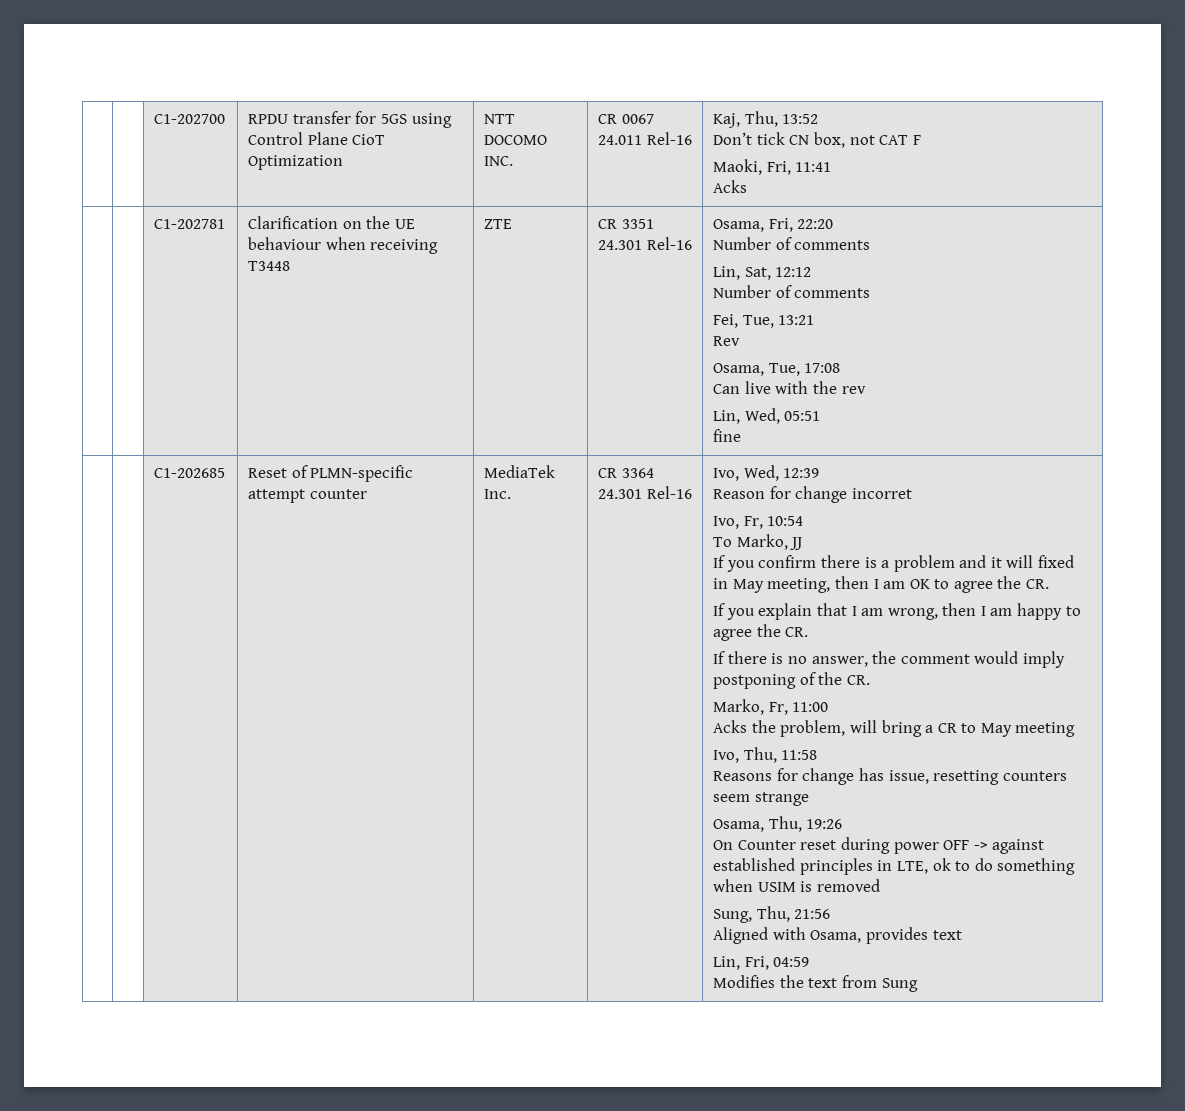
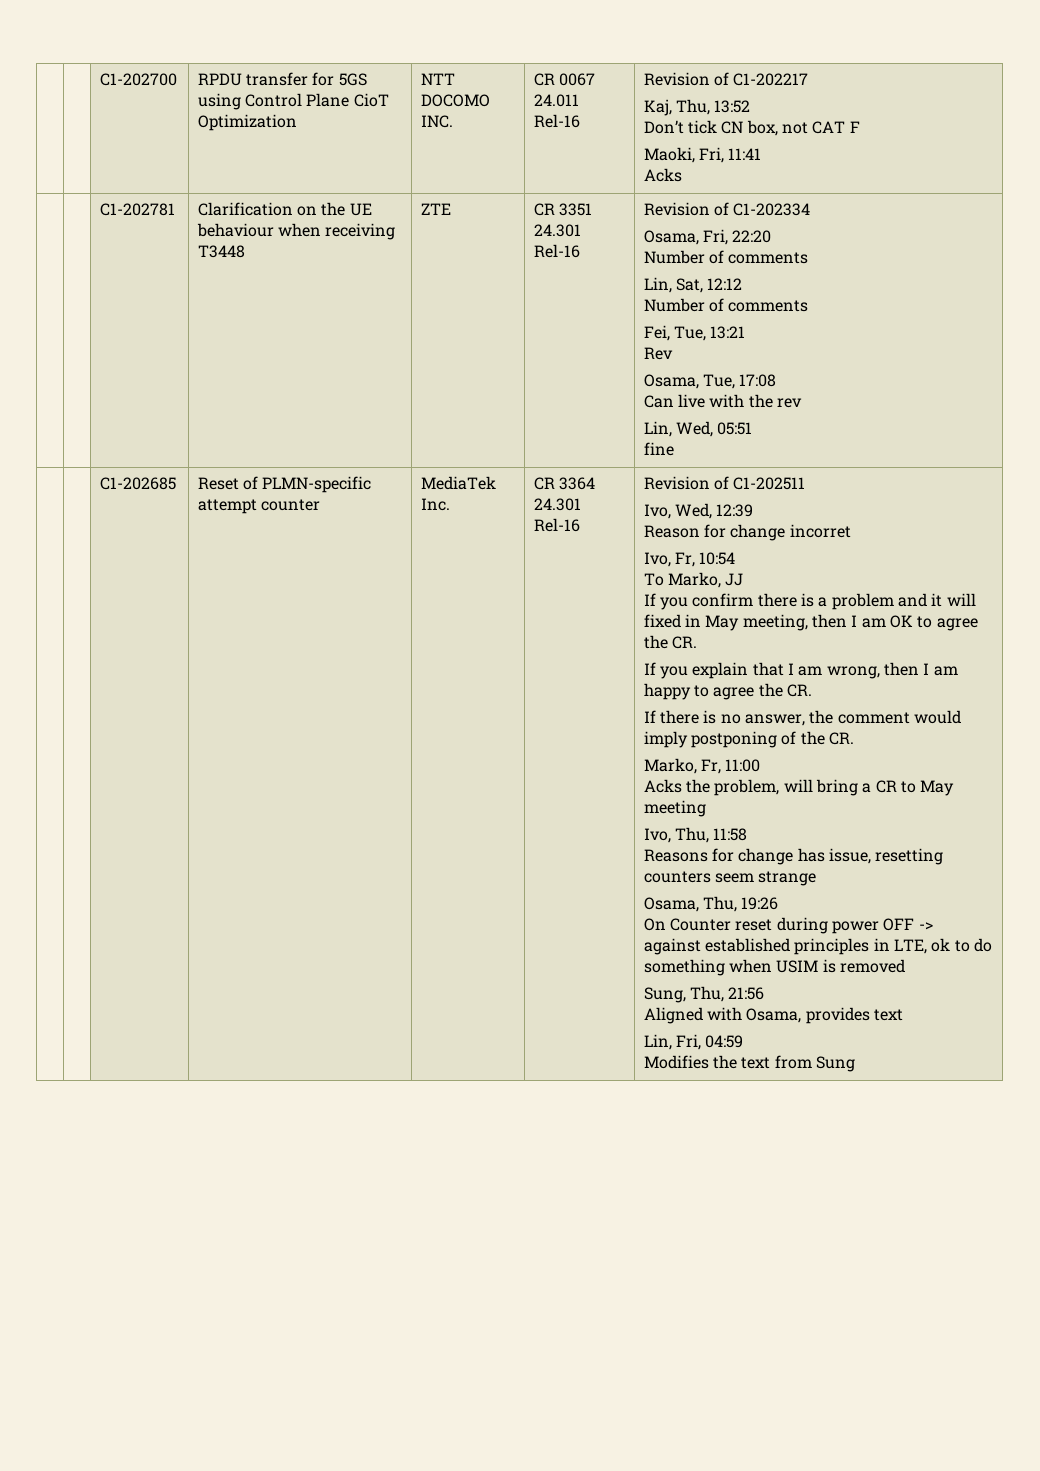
(692, 138) none -> [643,72,809,86] Revision of C1-202217 //
(692, 243) none -> [643,202,811,216] Revision of C1-202334 //
(692, 492) none -> [643,476,806,490] Revision of C1-202511 //

